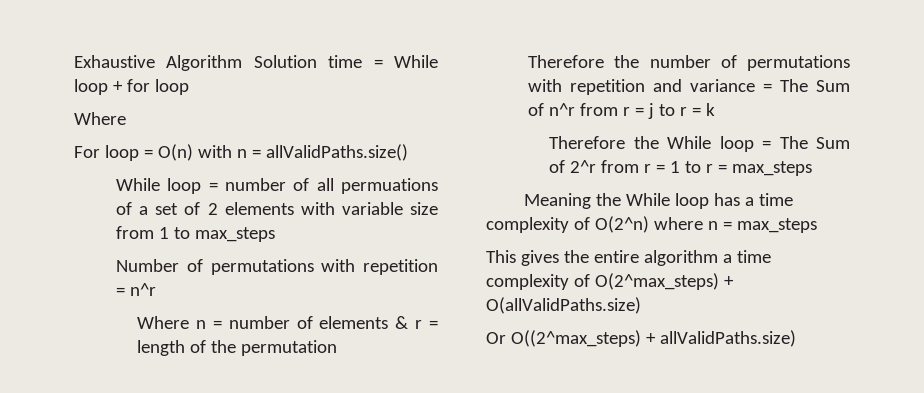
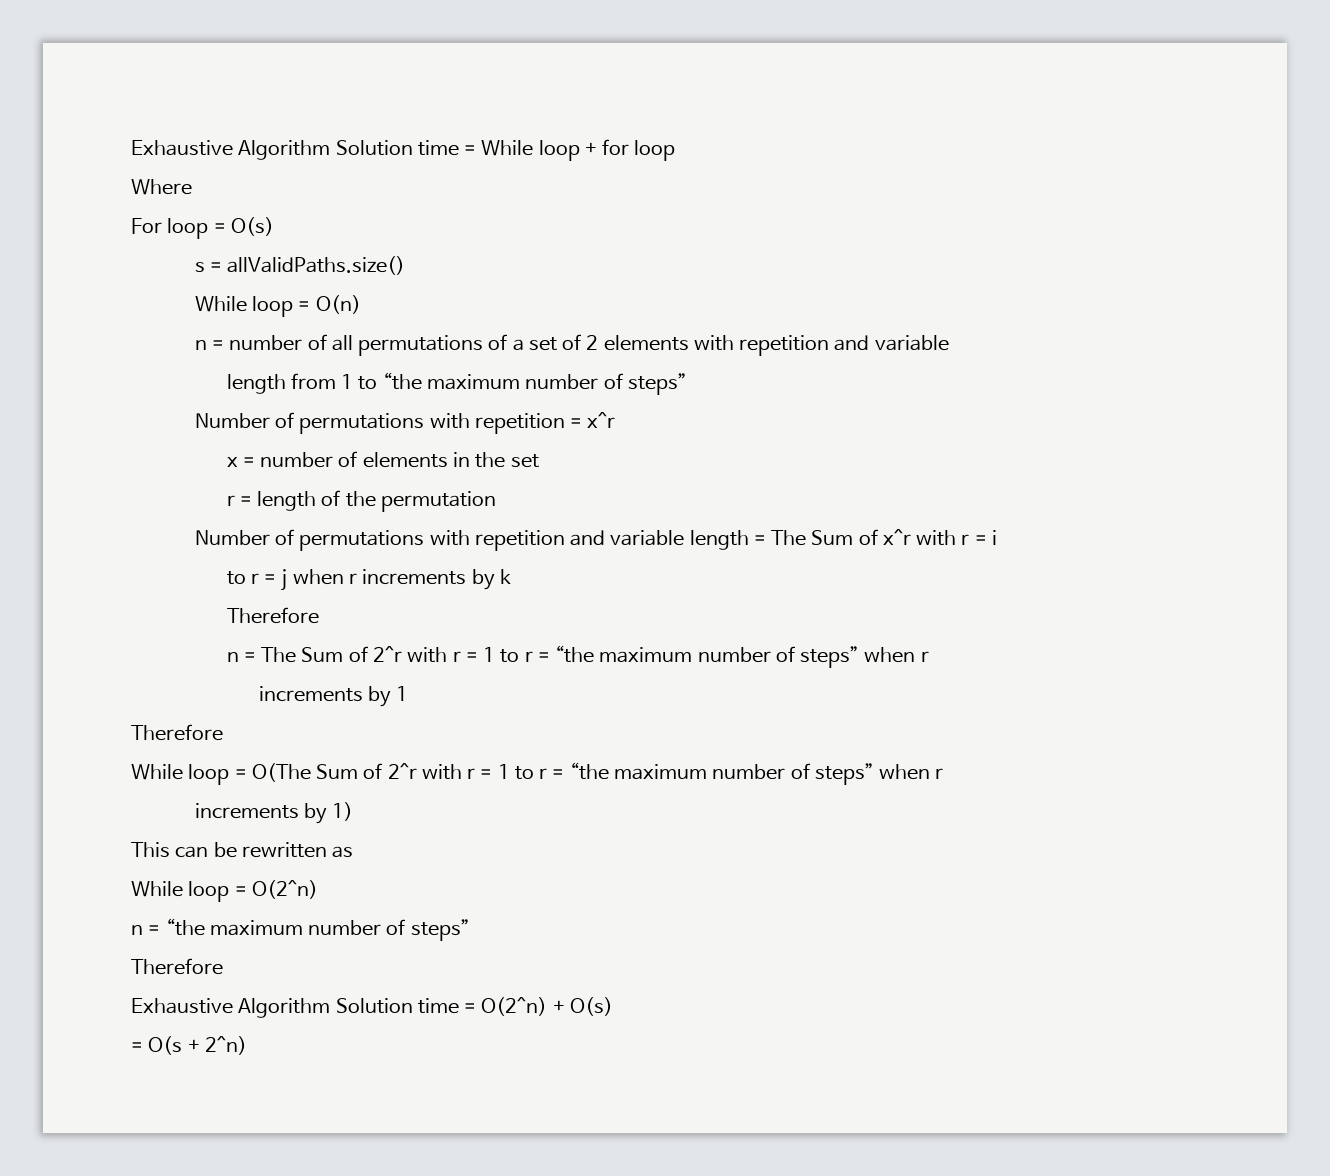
[157,144,247,161] O(n) with n -> [230,217,274,236] [194,262,205,273] O(s) // s
(218, 186) none -> [315,295,361,314] [194,340,225,350] O(n) // n =
[340,178,438,194] permuations -> [358,335,484,356] permutations
[341,202,438,215] variable size -> [739,335,949,356] [226,374,286,394] repetition and variable // length
[195,227,276,242] max_steps -> [382,372,687,395] “the maximum number of steps”
[130,283,157,296] [137,316,207,329] n^r // Where n -> [587,412,616,428] [226,457,238,467] x^r // x
[395,316,409,329] & -> [452,452,539,468] in the set //
[528,55,711,68] Therefore the number -> [194,530,270,546] Number
[690,79,850,92] [528,103,702,119] variance = The Sum of n^r from r = j to r = -> [610,529,998,550] [226,569,495,591] variable length = The Sum of x^r with r = i // to r = j when r increments by
[633,136,754,152] the While loop -> [226,652,239,662] // n
[601,160,813,176] [524,193,794,209] [486,216,817,233] [486,250,771,266] [486,273,734,290] [486,297,641,314] [486,330,796,347] from r = 1 to r = max_steps // Meaning the While loop has a time complexity of O(2^n) where n = max_steps // This gives the entire algorithm a time complexity of O(2^max_steps) + O(allValidPaths.size) // Or O((2^max_steps) + allValidPaths.size) -> [407,645,929,668] [258,686,409,707] [131,724,223,741] [131,762,944,785] [194,802,354,824] [131,842,354,858] [131,880,318,902] [131,918,470,941] [131,958,223,975] [131,997,613,1018] [131,1036,247,1055] with r = 1 to r = “the maximum number of steps” when r // increments by 1 // Therefore // While loop = O(The Sum of 2^r with r = 1 to r = “the maximum number of steps” when r // increments by 1) // This can be rewritten as // While loop = O(2^n) // n = “the maximum number of steps” // Therefore // Exhaustive Algorithm Solution time = O(2^n) + O(s) // = O(s + 2^n)

